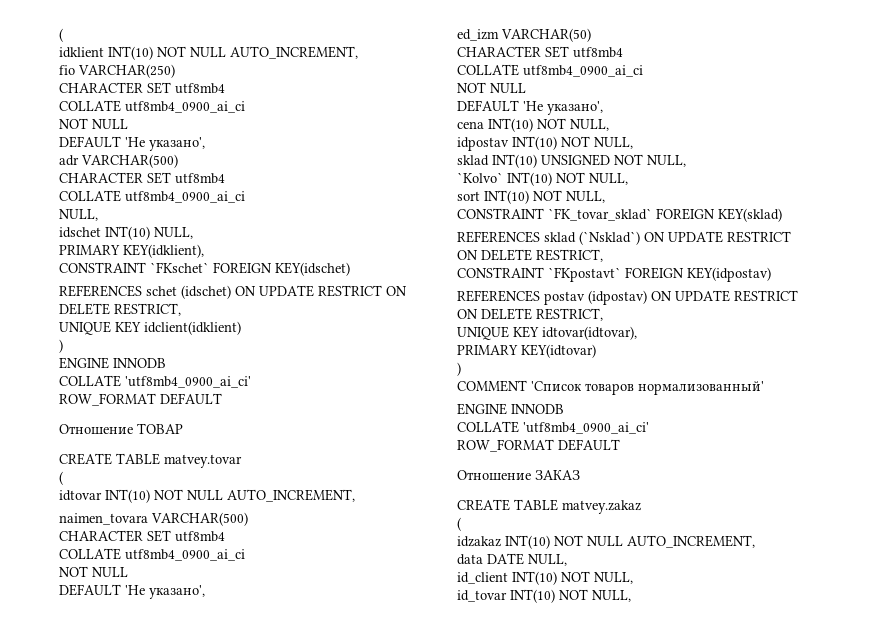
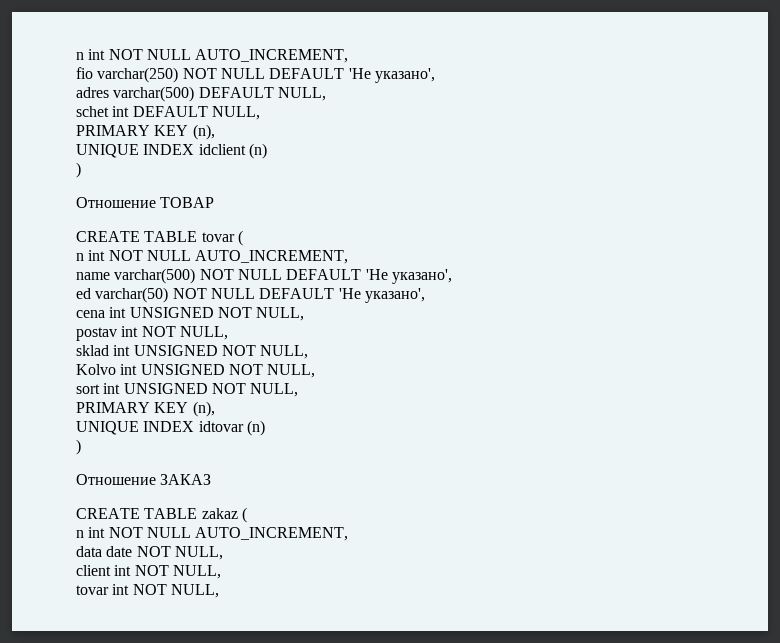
[59,28,63,42] [59,46,153,60] ( // idklient INT(10) -> [76,49,106,60] n int
[78,64,175,78] [59,82,225,94] [59,100,245,113] [59,118,128,129] [59,136,205,151] [59,154,178,168] [59,172,225,184] [59,190,245,203] [59,209,98,221] [59,226,193,240] [59,244,204,258] [59,262,350,276] [59,285,407,299] [59,303,181,316] [59,321,241,335] [59,339,63,353] [59,357,166,369] [59,375,251,388] [59,393,222,406] VARCHAR(250) // CHARACTER SET utf8mb4 // COLLATE utf8mb4_0900_ai_ci // NOT NULL // DEFAULT 'Не указано', // adr VARCHAR(500) // CHARACTER SET utf8mb4 // COLLATE utf8mb4_0900_ai_ci // NULL, // idschet INT(10) NULL, // PRIMARY KEY(idklient), // CONSTRAINT `FKschet` FOREIGN KEY(idschet) // REFERENCES schet (idschet) ON UPDATE RESTRICT ON DELETE RESTRICT, // UNIQUE KEY idclient(idklient) // ) // ENGINE INNODB // COLLATE 'utf8mb4_0900_ai_ci' // ROW_FORMAT DEFAULT -> [97,67,435,83] [76,86,326,102] [76,106,260,120] [76,124,215,140] [76,143,267,159] [76,162,81,178] varchar(250) NOT NULL DEFAULT 'Не указано', // adres varchar(500) DEFAULT NULL, // schet int DEFAULT NULL, // PRIMARY KEY (n), // UNIQUE INDEX idclient (n) // )
[164,454,242,468] [59,471,63,485] [59,489,355,503] [59,512,248,526] [59,530,225,542] [59,548,245,561] [59,566,128,577] [59,584,205,599] [457,28,591,42] [457,46,623,58] [457,64,643,77] [457,82,526,93] matvey.tovar // ( // idtovar INT(10) NOT NULL AUTO_INCREMENT, // naimen_tovara VARCHAR(500) // CHARACTER SET utf8mb4 // COLLATE utf8mb4_0900_ai_ci // NOT NULL // DEFAULT 'Не указано', // ed_izm VARCHAR(50) // CHARACTER SET utf8mb4 // COLLATE utf8mb4_0900_ai_ci // NOT NULL // -> [201,230,243,246] [76,250,349,264] [76,268,452,284] [76,287,255,303] tovar ( // n int NOT NULL AUTO_INCREMENT, // name varchar(500) NOT NULL DEFAULT 'Не указано', // ed varchar(50) NOT NULL
[488,118,609,132] [457,136,557,151] INT(10) NOT NULL, // idpostav INT(10) -> [109,307,305,321] [76,326,139,341] int UNSIGNED NOT NULL, // postav int
[492,154,686,168] [457,172,552,186] INT(10) UNSIGNED NOT NULL, // `Kolvo` INT(10) -> [113,345,309,359] [76,364,225,375] int UNSIGNED NOT NULL, // Kolvo int UNSIGNED
[484,190,605,204] [457,208,782,222] [457,231,791,245] [457,249,603,262] [457,267,771,282] [457,290,798,305] [457,308,603,321] [457,326,637,340] [457,344,596,358] [457,362,461,376] [457,380,764,395] [457,403,564,415] [457,421,649,434] [457,439,620,452] INT(10) NOT NULL, // CONSTRAINT `FK_tovar_sklad` FOREIGN KEY(sklad) // REFERENCES sklad (`Nsklad`) ON UPDATE RESTRICT ON DELETE RESTRICT, // CONSTRAINT `FKpostavt` FOREIGN KEY(idpostav) // REFERENCES postav (idpostav) ON UPDATE RESTRICT ON DELETE RESTRICT, // UNIQUE KEY idtovar(idtovar), // PRIMARY KEY(idtovar) // ) // COMMENT 'Список товаров нормализованный' // ENGINE INNODB // COLLATE 'utf8mb4_0900_ai_ci' // ROW_FORMAT DEFAULT -> [103,383,299,397] [76,401,215,417] [76,420,265,436] [76,439,81,455] int UNSIGNED NOT NULL, // PRIMARY KEY (n), // UNIQUE INDEX idtovar (n) // )
[562,500,641,514] [457,517,461,531] [457,535,550,549] matvey.zakaz // ( // idzakaz INT(10) -> [201,507,247,523] [76,527,106,538] zakaz ( // n int
[487,553,567,566] [457,571,633,585] [457,589,631,603] DATE NULL, // id_client INT(10) NOT NULL, // id_tovar INT(10) NOT NULL, -> [106,546,223,560] [76,565,221,579] [76,584,219,598] date NOT NULL, // client int NOT NULL, // tovar int NOT NULL,

